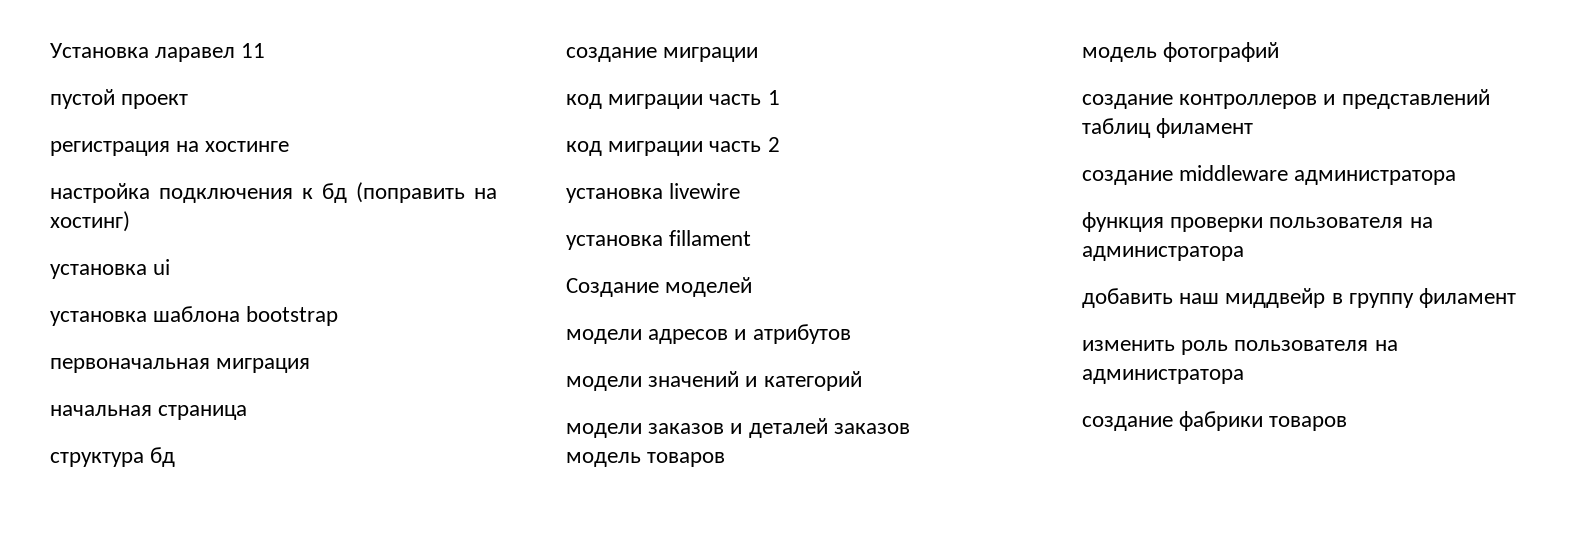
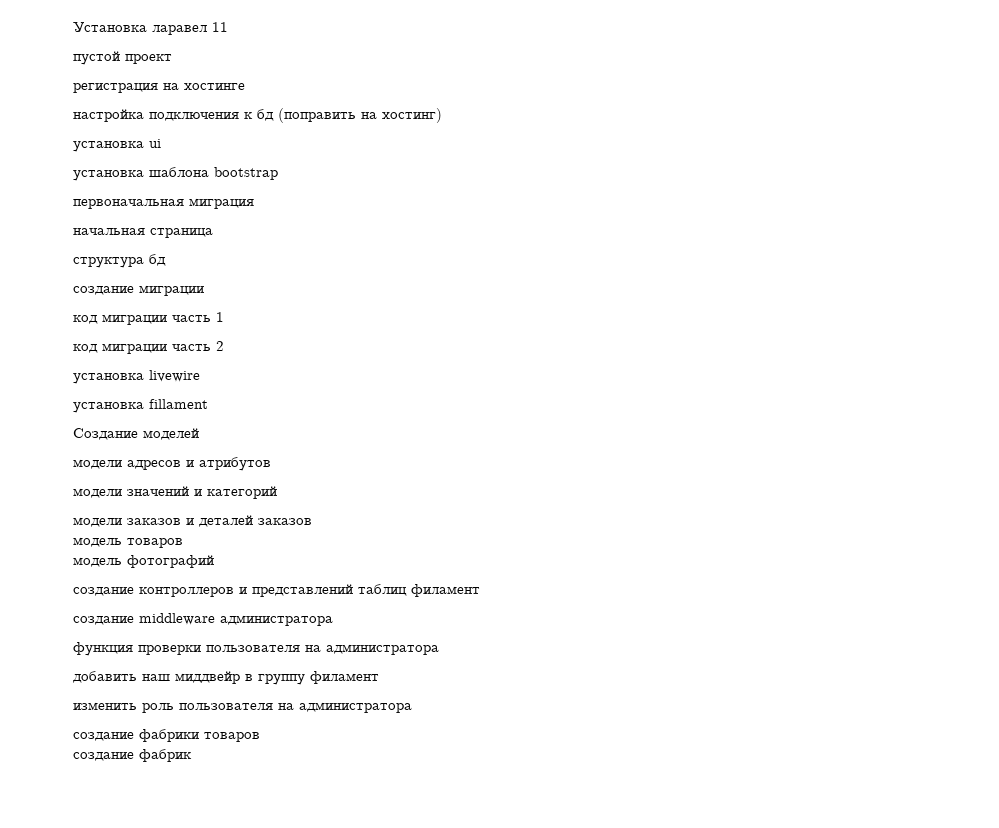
(1348, 423) none -> [73,749,192,762] // создание фабрик

